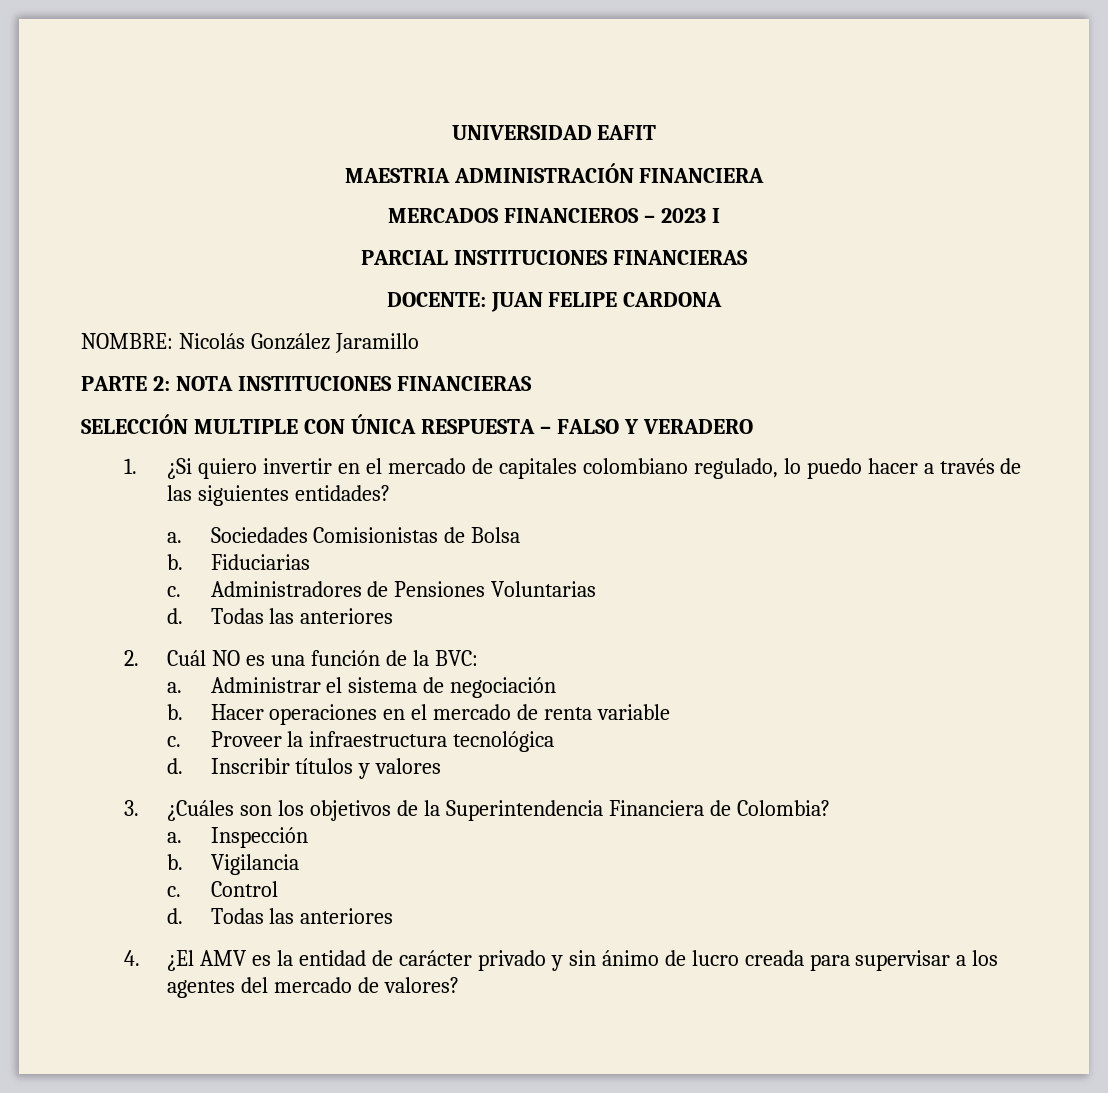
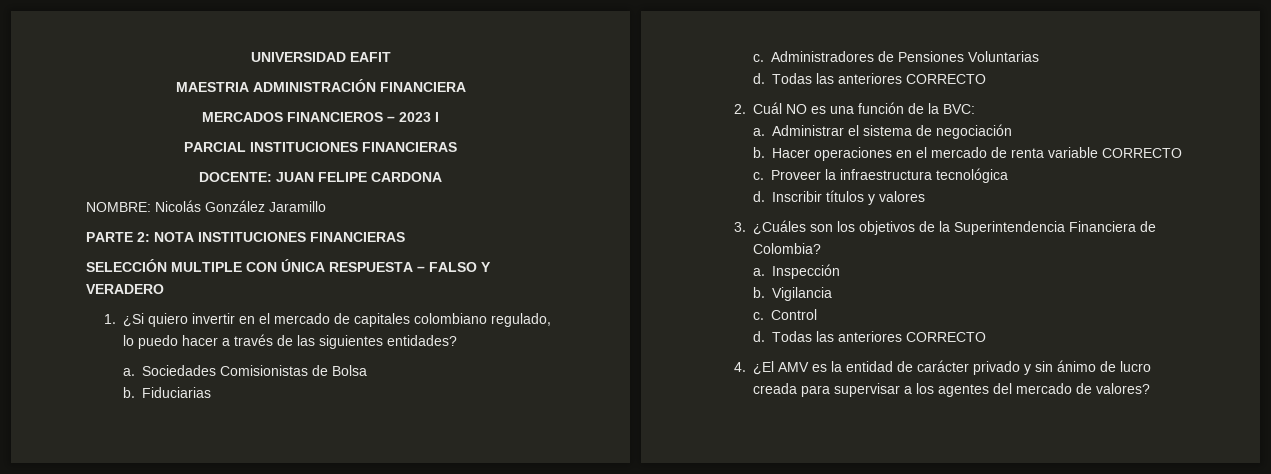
(394, 616) none -> [905,74,986,84] CORRECTO
(671, 712) none -> [1101,148,1182,158] CORRECTO
(394, 916) none -> [905,332,986,342] CORRECTO

